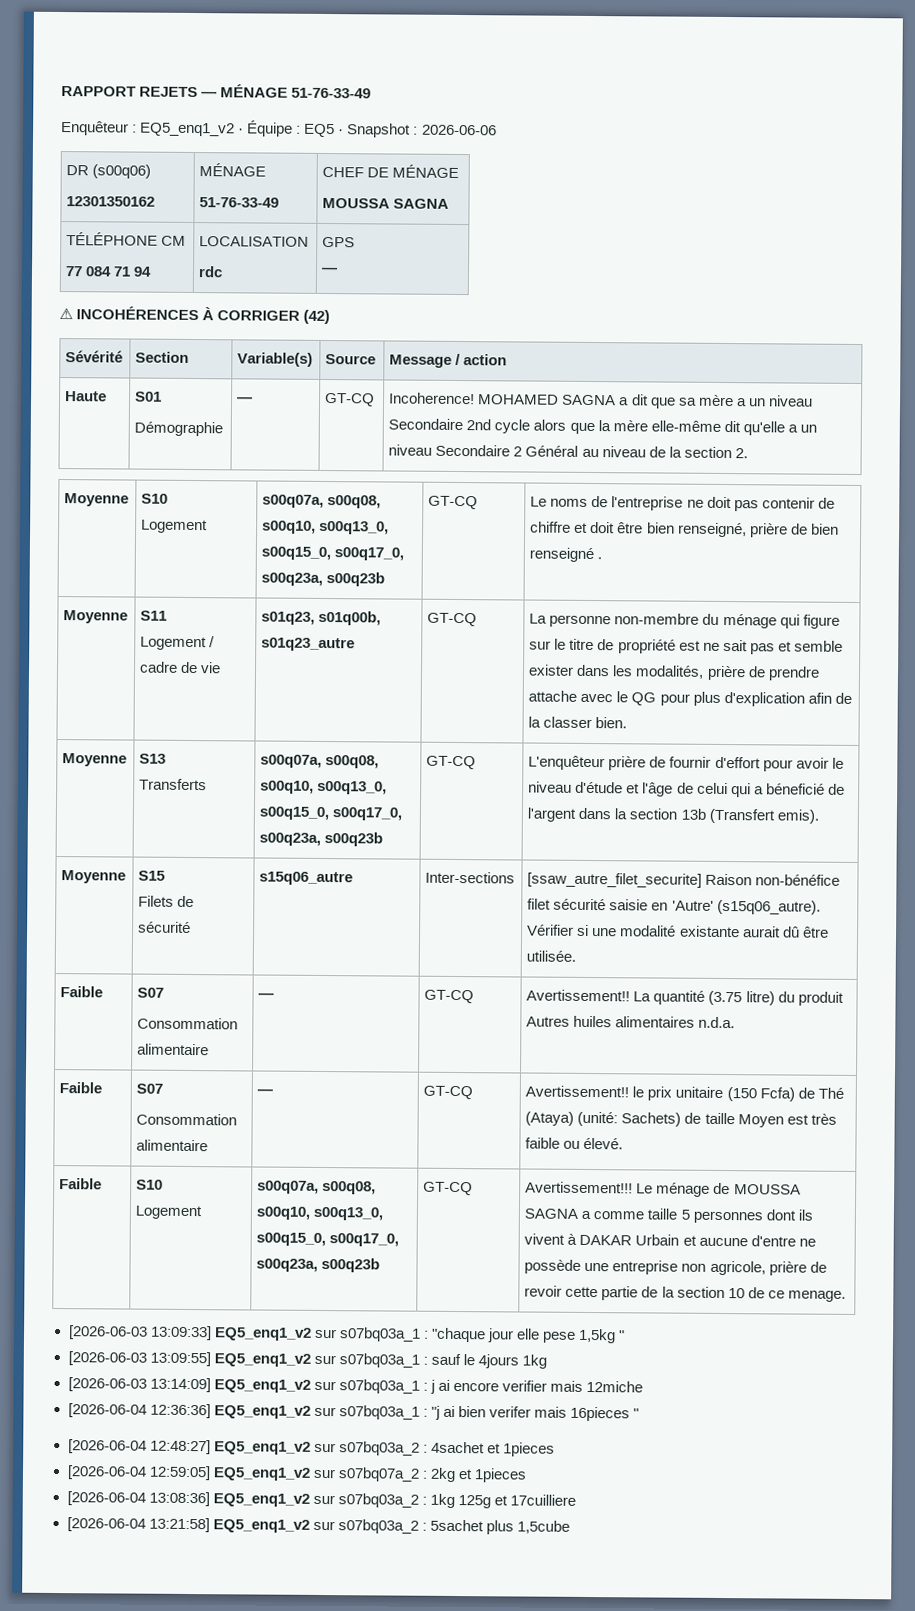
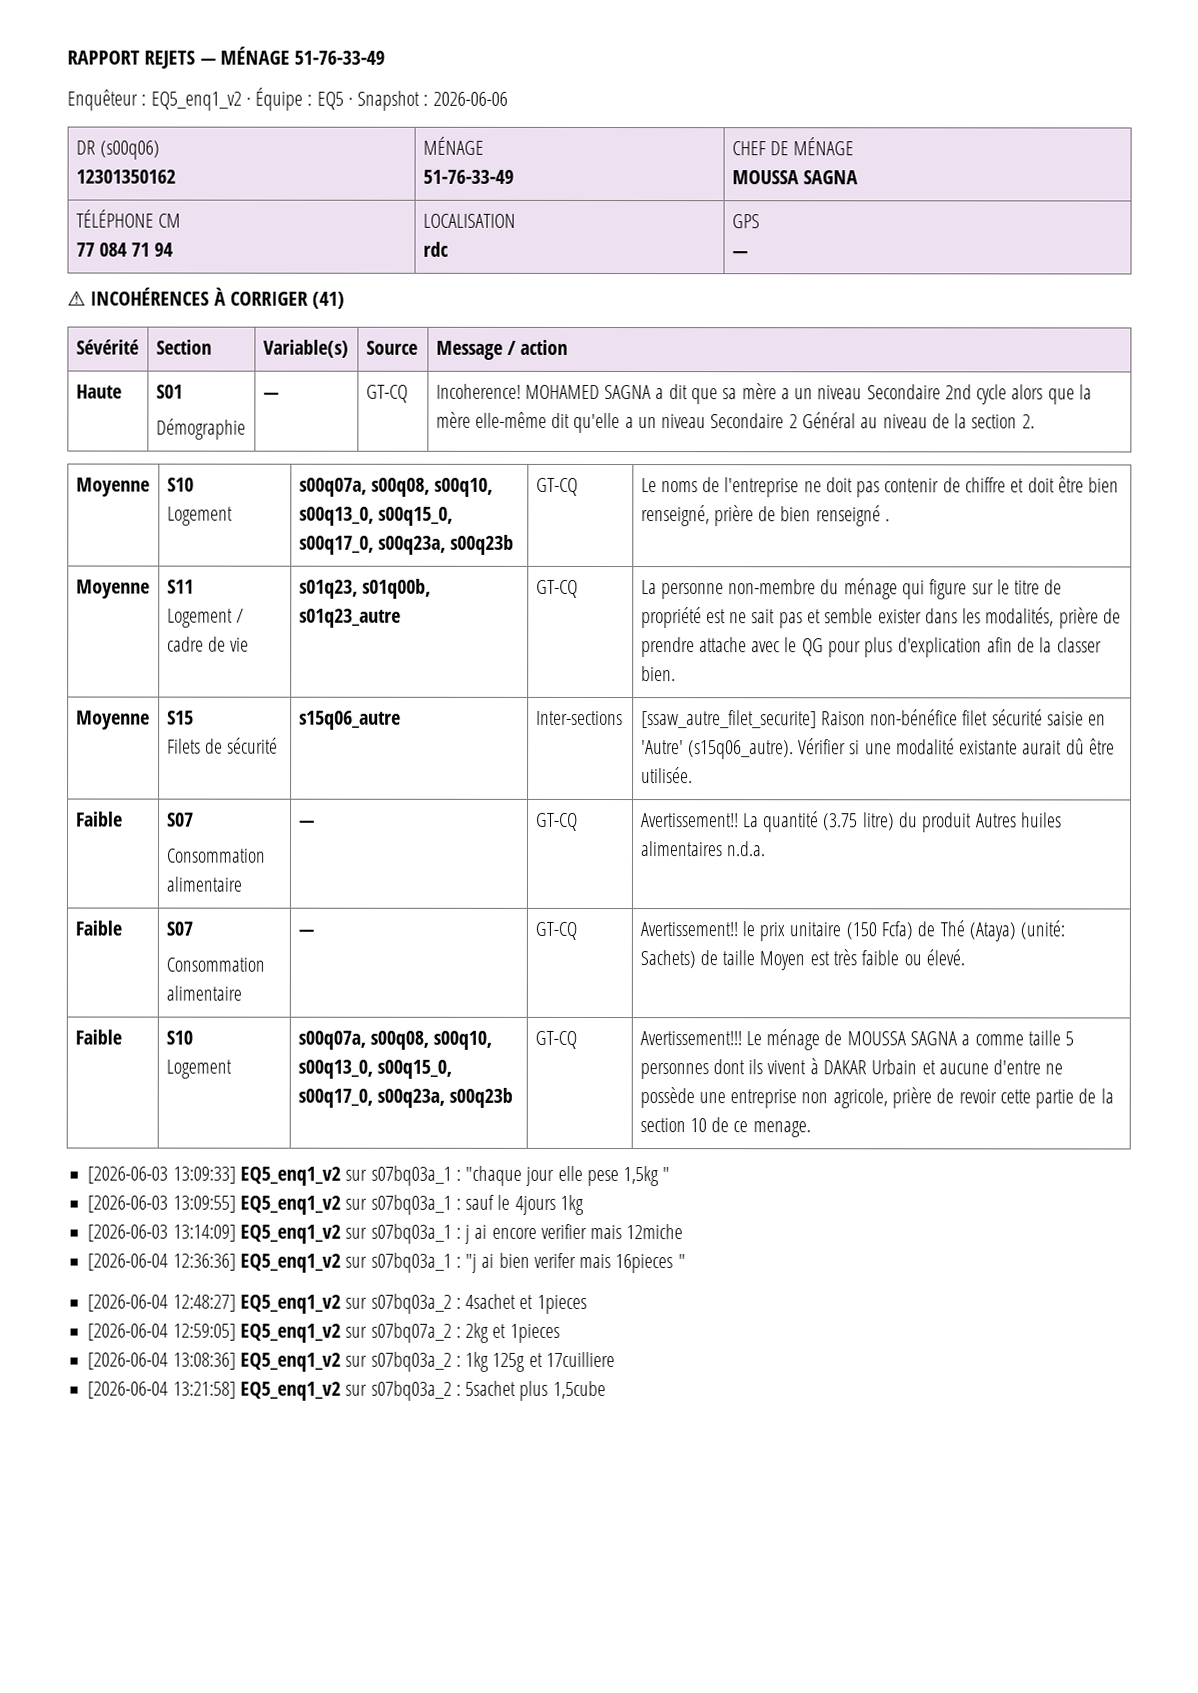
[303,309,331,325] (42) -> [312,291,346,309] (41)
[62,753,128,767] [139,753,167,764] [139,778,208,791] [260,754,380,769] [260,780,388,795] [259,806,403,821] [259,832,384,847] [426,755,477,770] [528,755,844,772] [528,781,845,798] [527,807,819,824] // Moyenne | S13 // Transferts | s00q07a, s00q08, s00q10, s00q13_0, s00q15_0, s00q17_0, s00q23a, s00q23b | GT-CQ | L'enquêteur prière de fournir d'effort pour avoir le niveau d'étude et l'âge de celui qui a béneficié de l'argent dans la section 13b (Transfert emis). -> (676, 674) none

